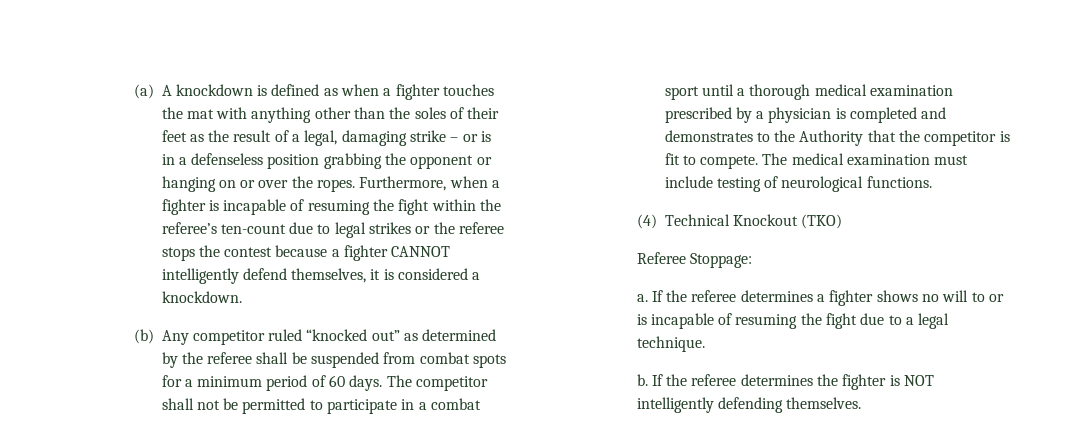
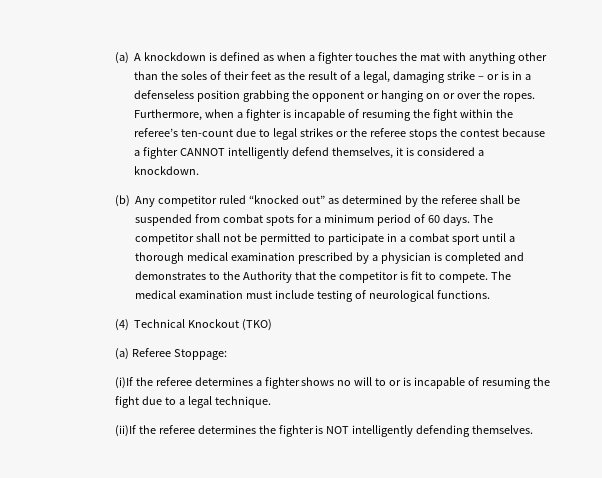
(843, 221) none -> [114,348,129,360] (a)
[636,290,663,302] a. If -> [114,377,133,389] (i)If
[636,374,663,386] b. If -> [114,425,136,437] (ii)If

